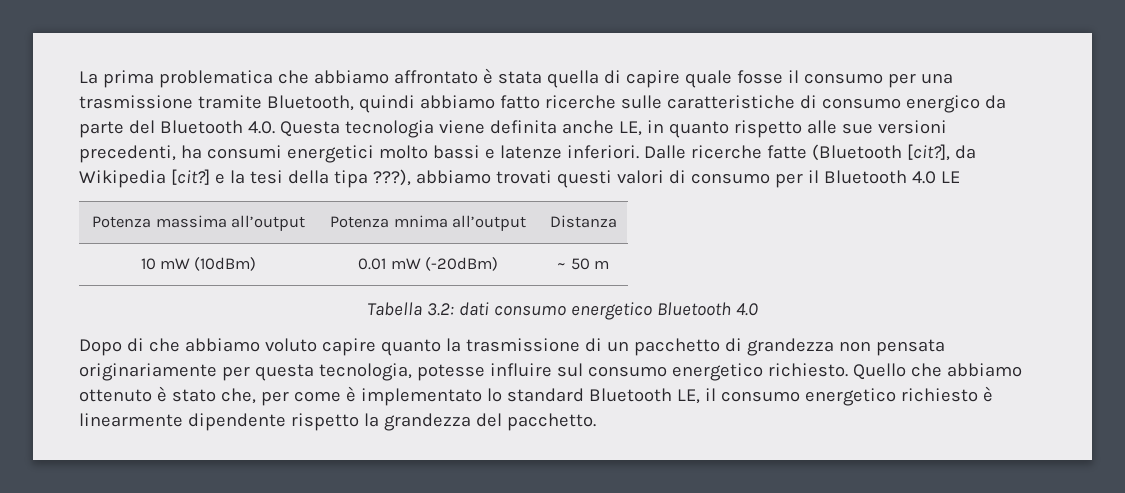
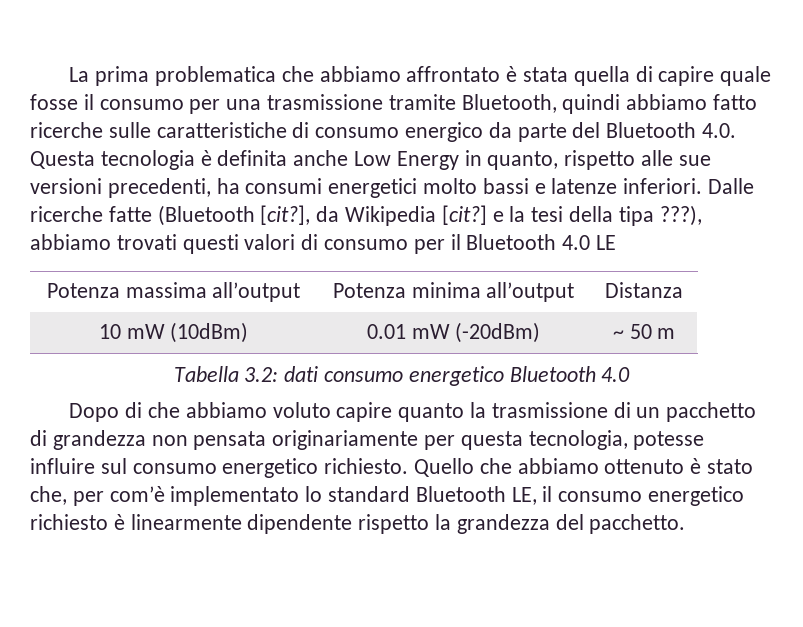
[438,120,485,134] viene -> [200,150,212,166] è
[618,120,729,138] LE, in quanto -> [354,150,559,170] Low Energy in quanto,
[393,215,448,228] mnima -> [411,282,481,298] minima
[293,386,356,402] come è -> [109,486,165,502] com’è

